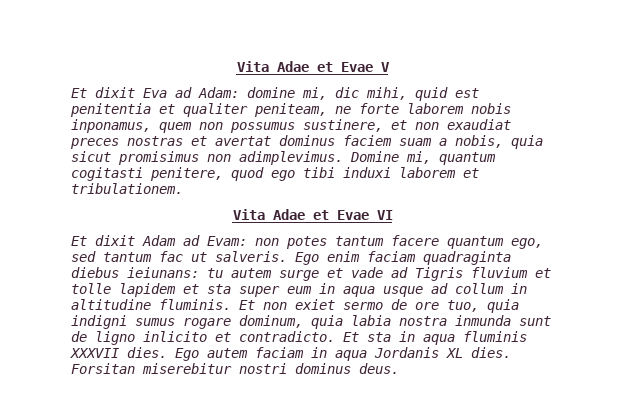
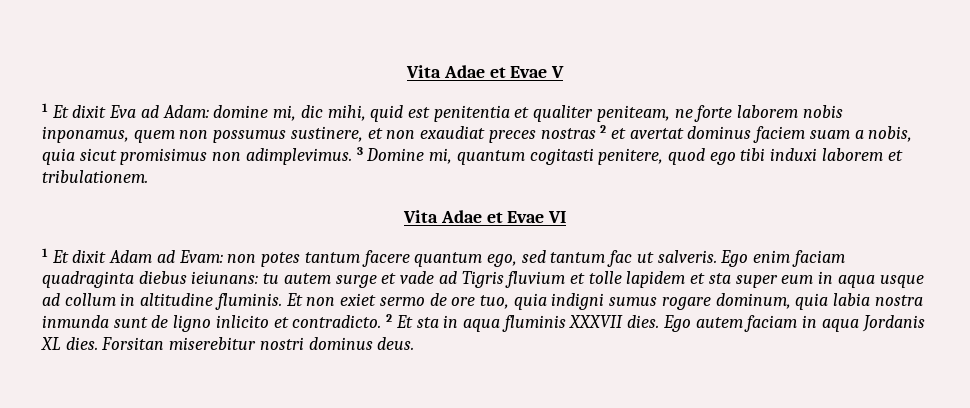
(390, 67) none -> [42,103,48,112] 1
(183, 141) none -> [600,125,607,133] 2
(343, 158) none -> [356,147,363,155] 3
(393, 215) none -> [42,248,48,257] 1
(335, 336) none -> [386,314,393,322] 2

